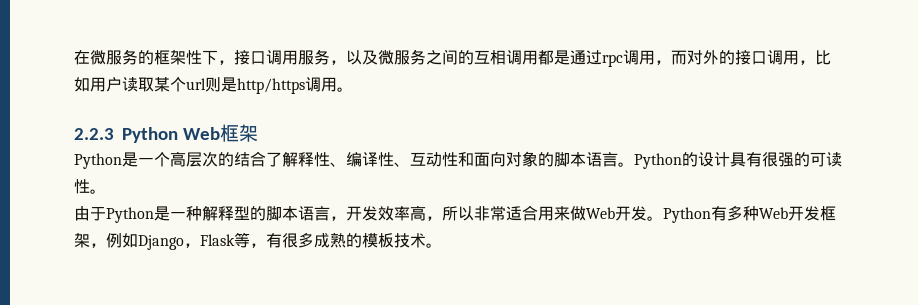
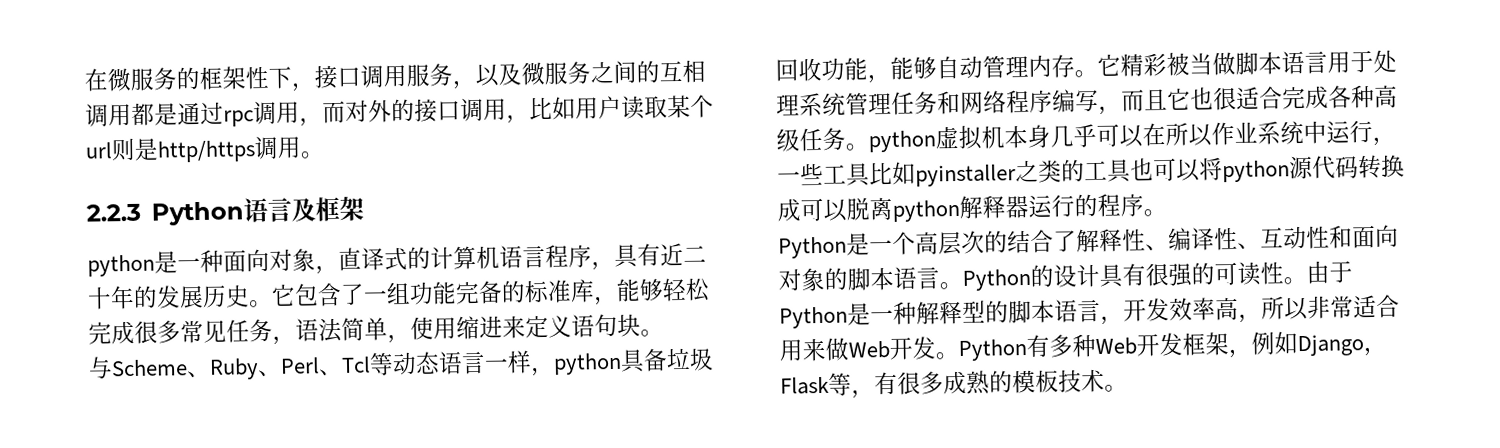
[182,124,258,142] Web框架 -> [243,196,365,223] [87,242,707,277] [87,277,710,310] [88,313,664,345] [88,347,714,380] [775,49,1397,84] [776,84,1398,117] [776,119,1396,153] [777,154,1405,187] [777,193,1167,222] 语言及框架 // python是一种面向对象，直译式的计算机语言程序，具有近二十年的发展历史。它包含了一组功能完备的标准库，能够轻松完成很多常见任务，语法简单，使用缩进来定义语句块。 // 与Scheme、Ruby、Perl、Tcl等动态语言一样，python具备垃圾回收功能，能够自动管理内存。它精彩被当做脚本语言用于处理系统管理任务和网络程序编写，而且它也很适合完成各种高级任务。python虚拟机本身几乎可以在所以作业系统中运行，一些工具比如pyinstaller之类的工具也可以将python源代码转换成可以脱离python解释器运行的程序。
(106, 191) // -> (1307, 280) none

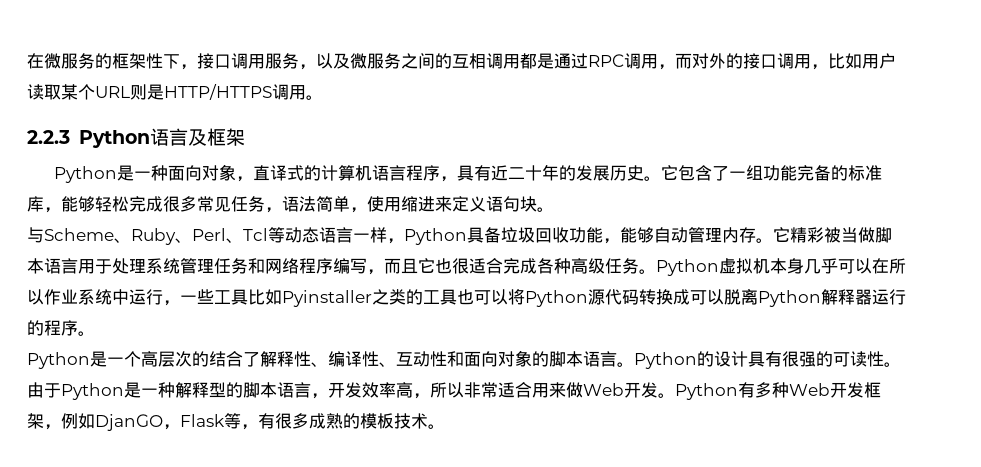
[223,110,254,127] rpc -> [588,54,624,67] RPC
[85,137,256,163] url则是http/https -> [95,84,272,100] URL则是HTTP/HTTPS
[87,254,155,277] python -> [53,166,117,183] Python
[553,352,622,375] python -> [404,228,467,245] Python
[868,130,936,153] python -> [656,259,719,276] Python
[915,164,1016,187] pyinstaller -> [282,290,372,307] Pyinstaller
[1222,160,1290,183] python -> [525,290,588,307] Python
[892,199,960,222] python -> [758,290,821,307] Python
[1297,334,1364,357] Django -> [95,414,163,431] DjanGO

